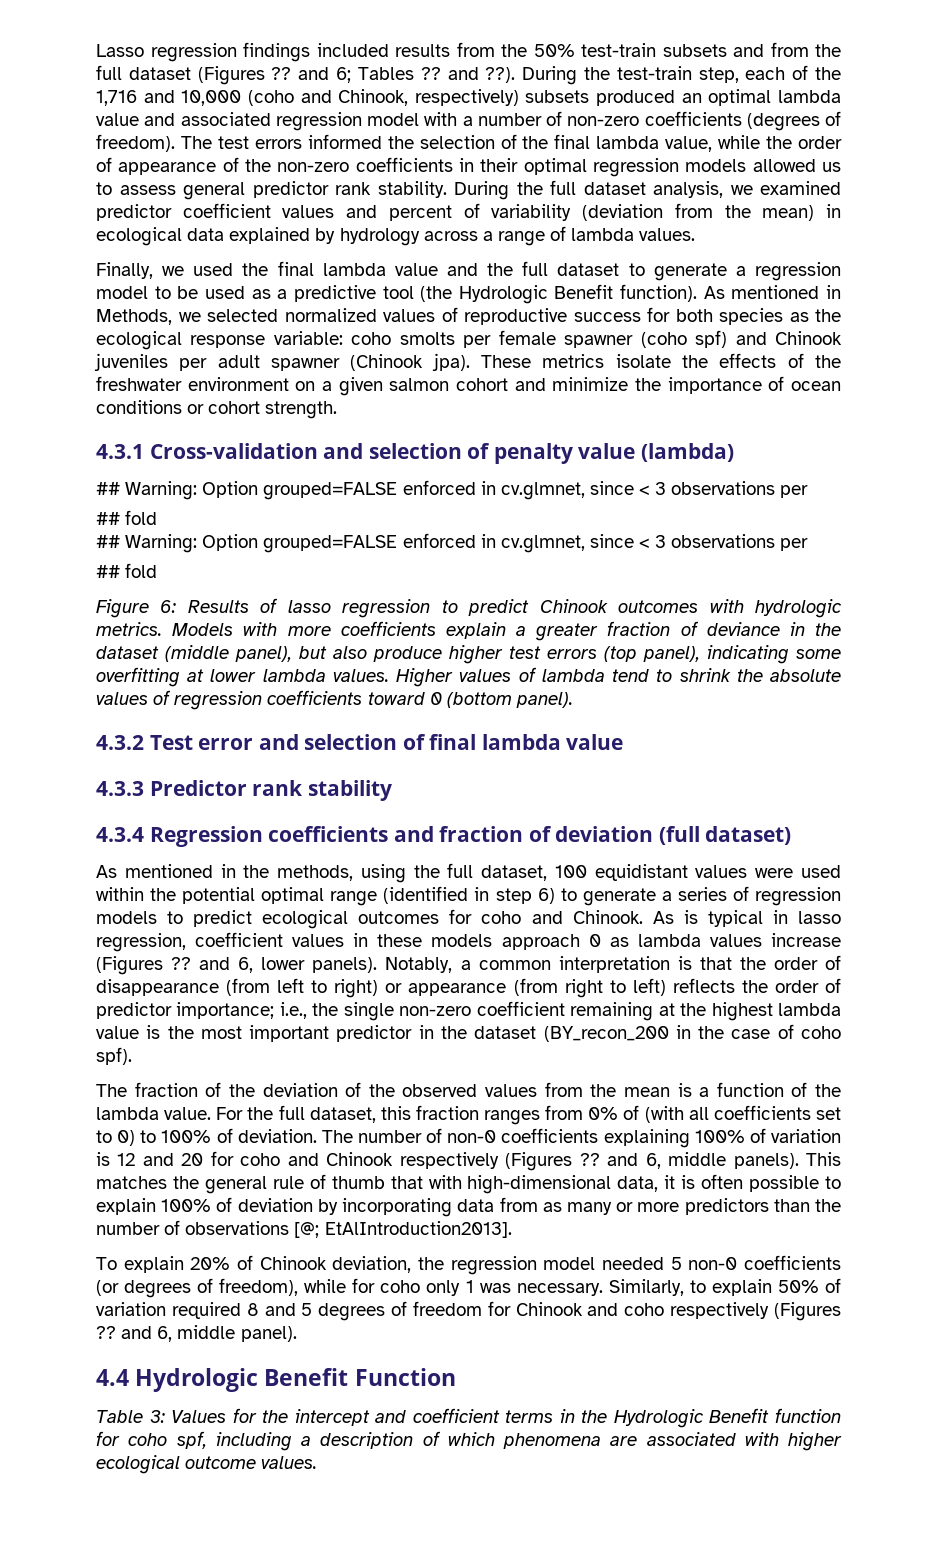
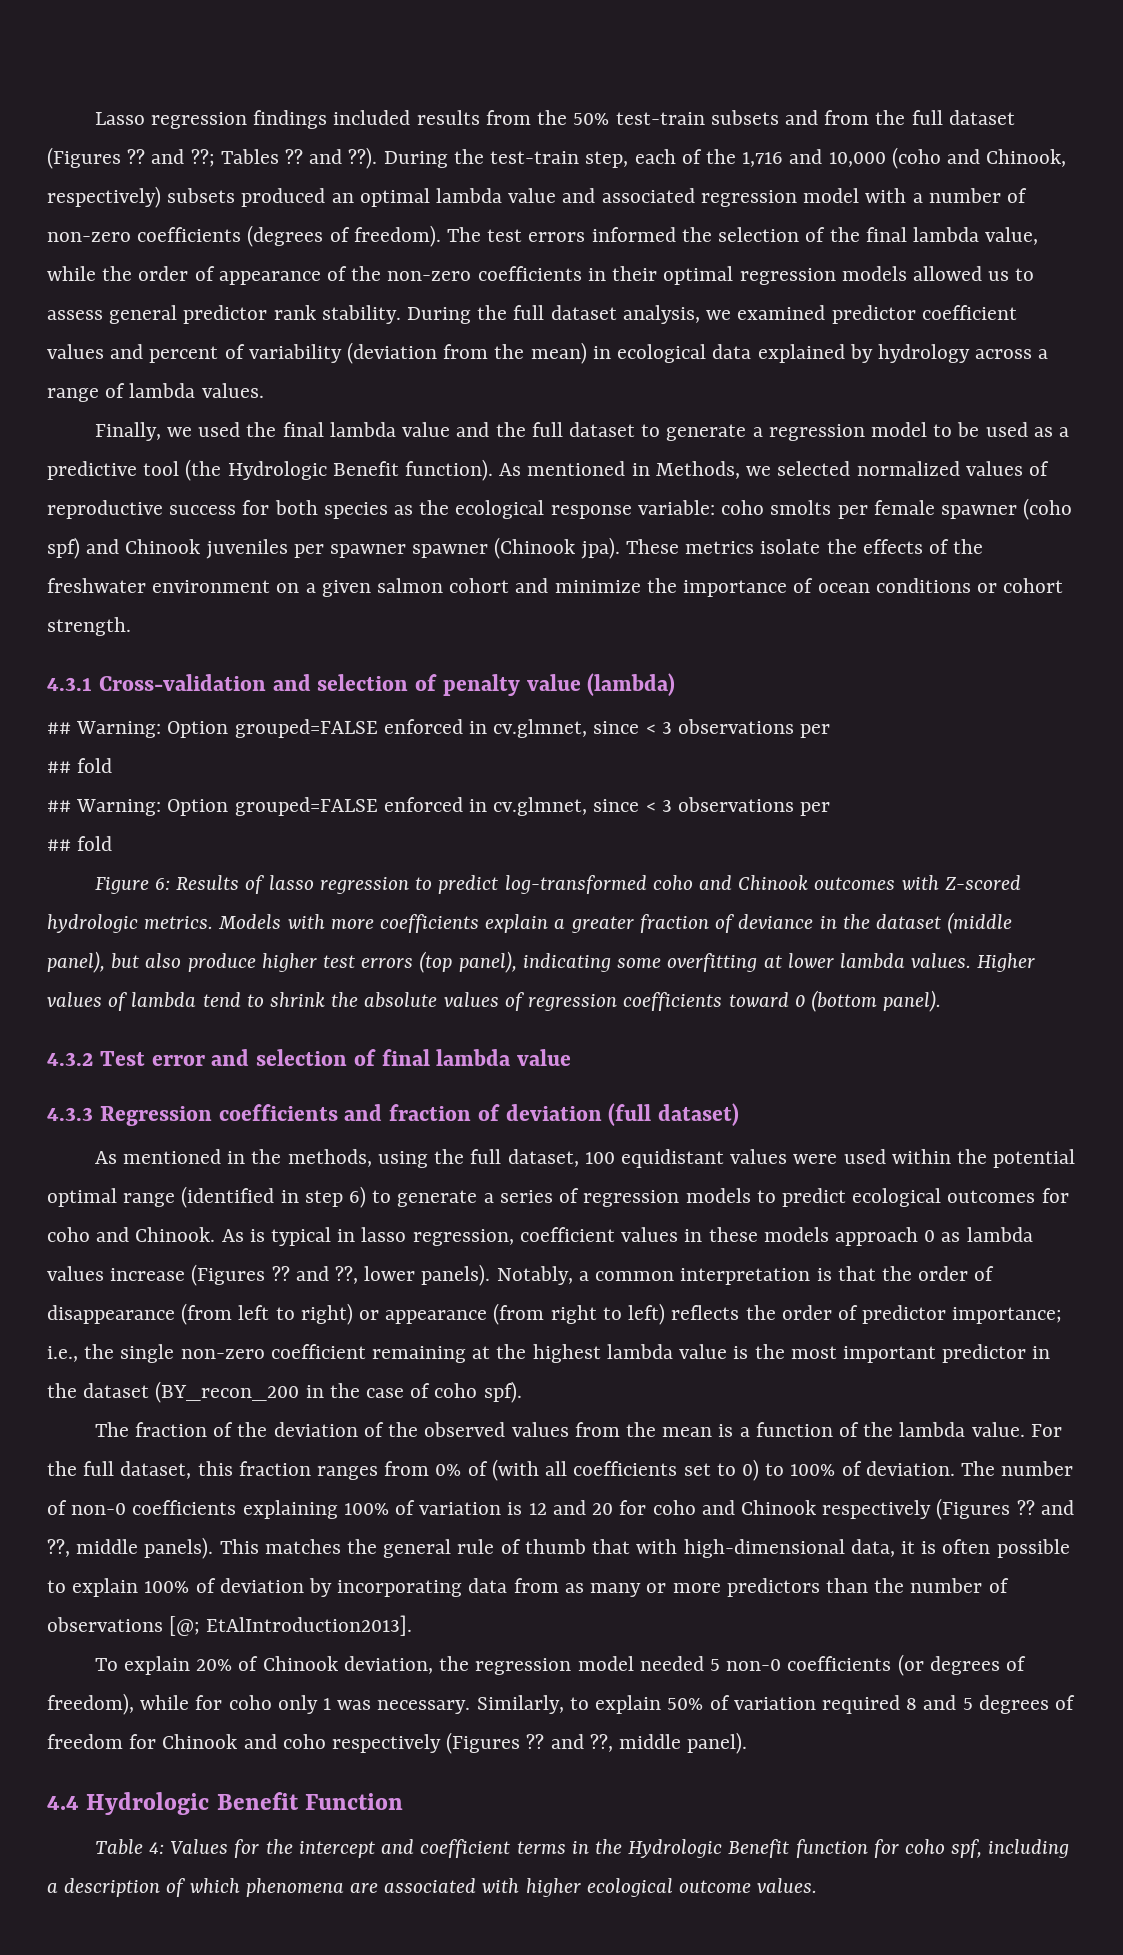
[336,67,352,83] 6; -> [190,149,215,167] ??;
[217,355,260,368] adult -> [330,544,407,558] spawner
(530, 607) none -> [504,875,732,894] log-transformed coho and
(744, 606) none -> [944,875,1021,890] Z-scored
[149,780,392,801] [96,827,144,842] Predictor rank stability // 4.3.4 -> (93, 1114) none
[238,957,254,973] 6, -> [335,1266,359,1284] ??,
[645,1153,661,1169] 6, -> [47,1539,70,1557] ??,
[157,1326,173,1342] 6, -> [589,1734,613,1752] ??,
[149,1410,165,1423] 3: -> [149,1842,165,1854] 4:

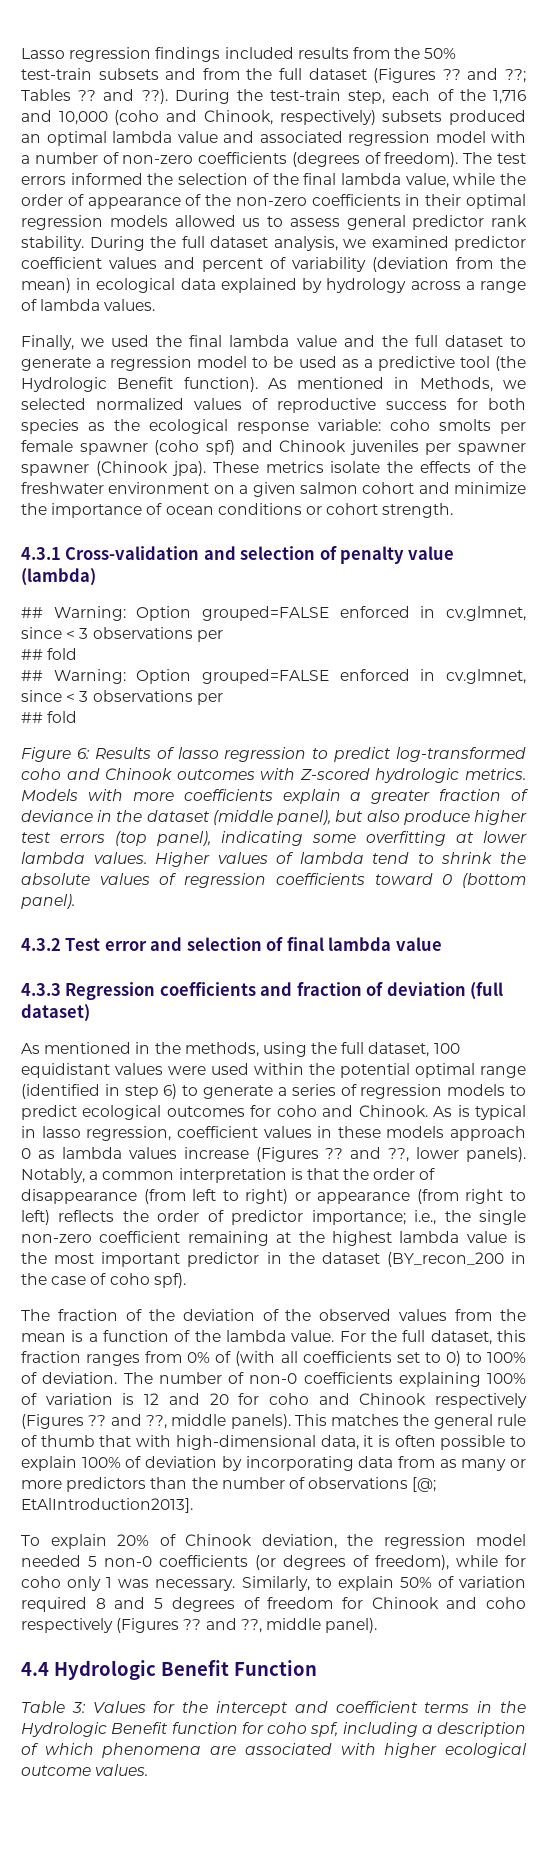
[149,1842,165,1854] 4: -> [71,1702,86,1713] 3:

